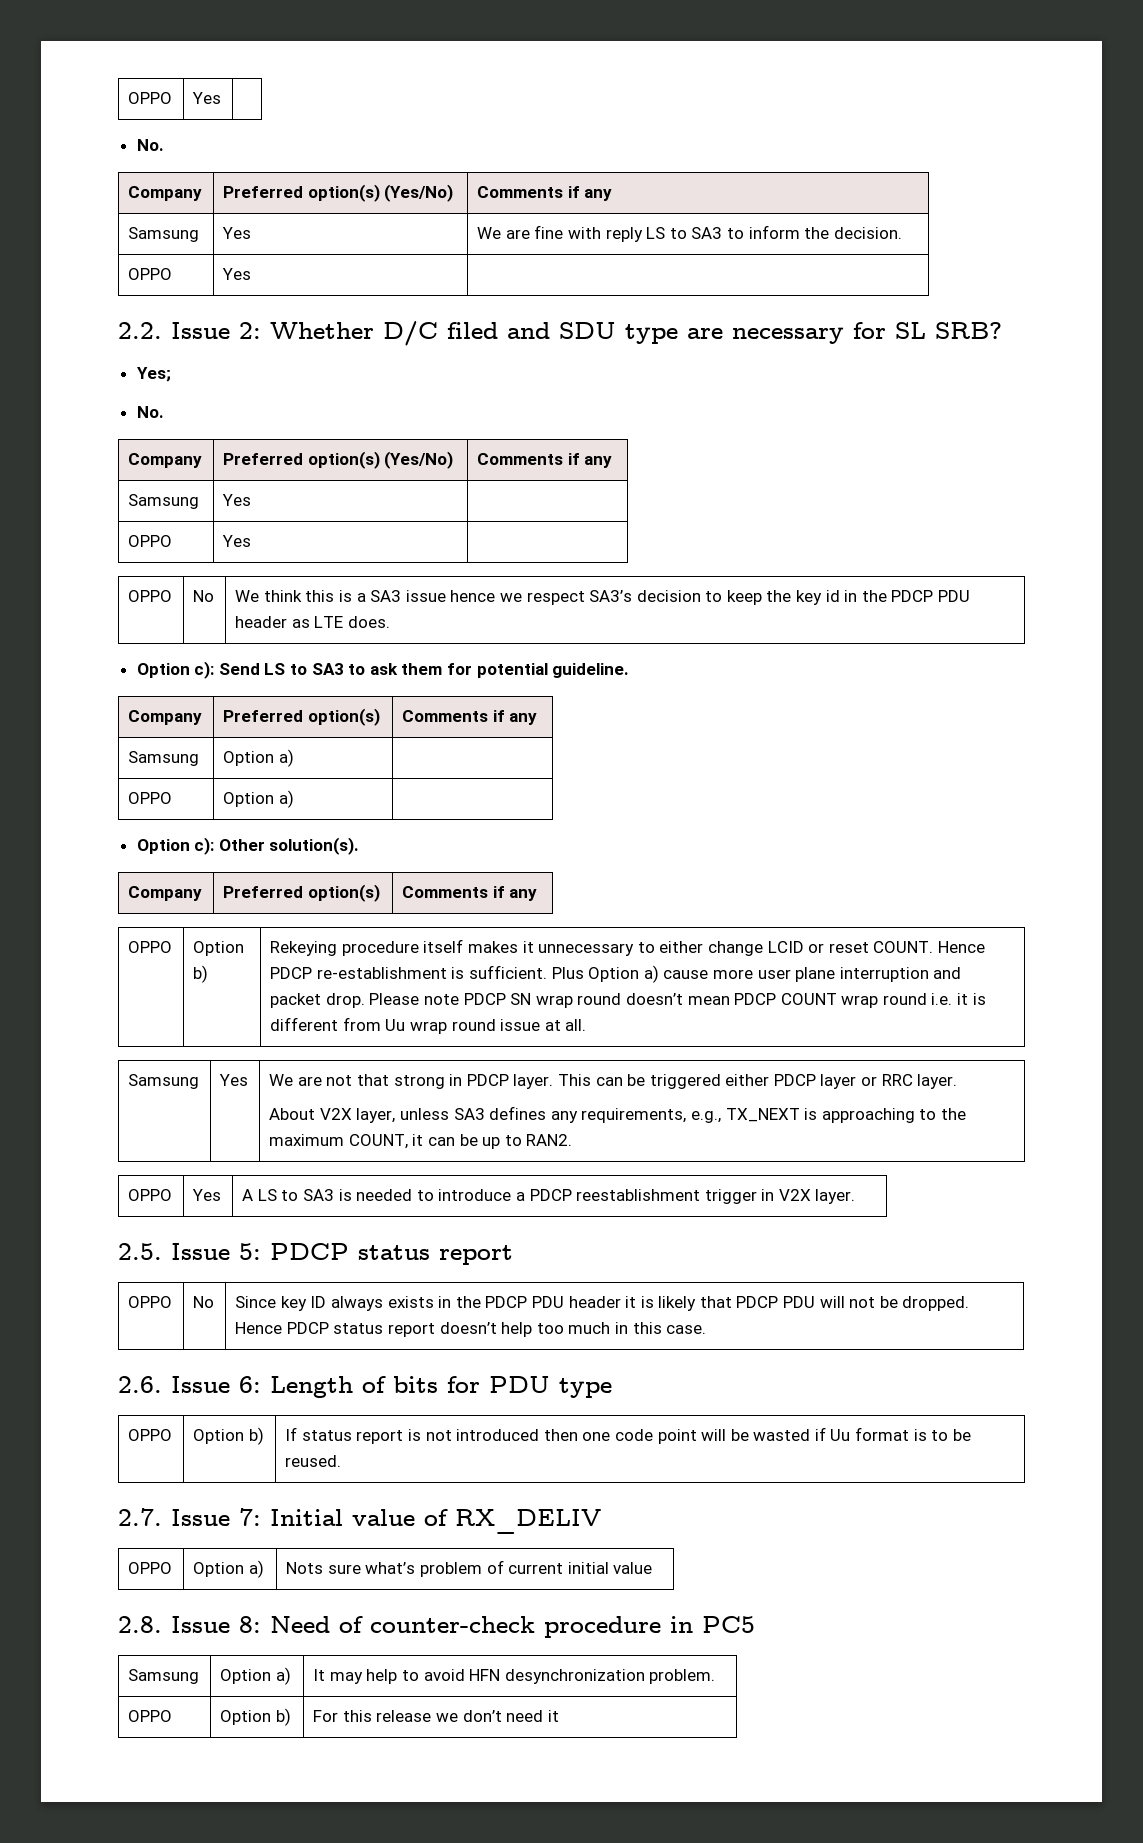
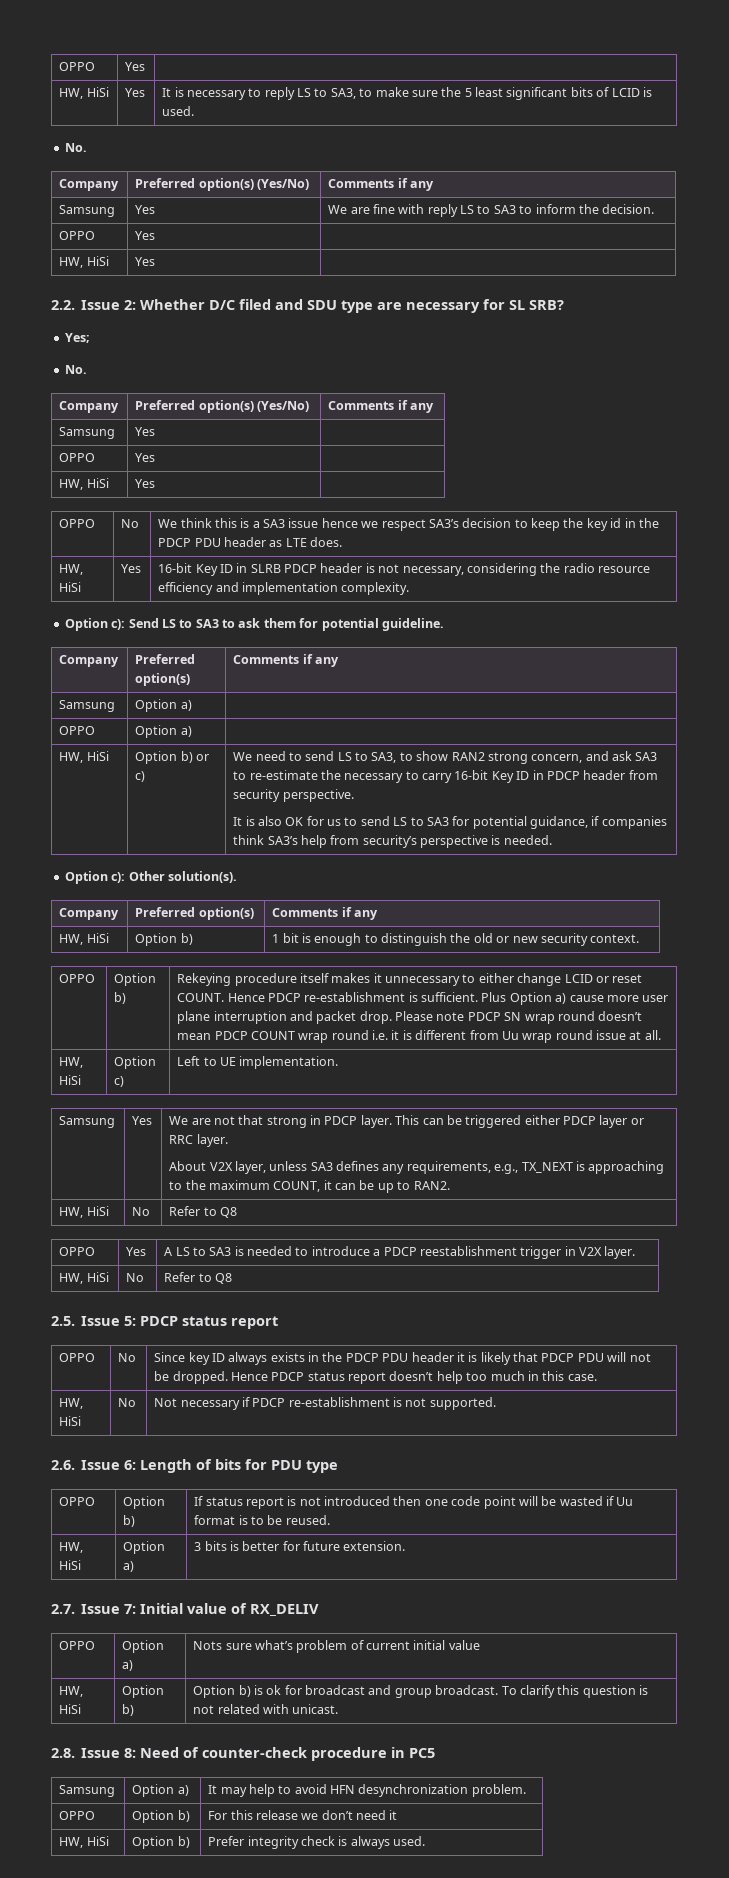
[128,92,173,104] [192,92,222,104] OPPO | Yes | -> [59,62,96,71] [125,62,146,71] [59,87,109,99] [125,88,146,97] [162,87,652,100] [162,106,195,116] OPPO | Yes | // HW, HiSi | Yes | It is necessary to reply LS to SA3, to make sure the 5 least significant bits of LCID is used.
(252, 274) none -> [59,256,109,268] [135,257,156,266] // HW, HiSi | Yes |
(252, 541) none -> [59,478,109,490] [135,479,156,488] // HW, HiSi | Yes |
(390, 622) none -> [59,564,84,575] [59,582,82,592] [121,564,142,573] [158,563,651,576] [158,582,410,595] // HW, HiSi | Yes | 16-bit Key ID in SLRB PDCP header is not necessary, considering the radio resource efficiency and implementation complexity.
(294, 799) none -> [59,751,109,763] [135,751,209,764] [135,771,146,782] [233,751,658,764] [233,770,658,783] [233,789,354,802] [233,816,667,829] [233,835,552,848] // HW, HiSi | Option b) or c) | We need to send LS to SA3, to show RAN2 strong concern, and ask SA3 to re-estimate the necessary to carry 16-bit Key ID in PDCP header from security perspective. // It is also OK for us to send LS to SA3 for potential guidance, if companies think SA3’s help from security’s perspective is needed.
(538, 895) none -> [59,933,109,945] [135,933,193,946] [272,933,640,946] // HW, HiSi | Option b) | 1 bit is enough to distinguish the old or new security context.
(587, 1025) none -> [59,1057,84,1068] [59,1075,82,1085] [114,1056,157,1069] [114,1076,125,1087] [177,1056,339,1069] // HW, HiSi | Option c) | Left to UE implementation.
(573, 1140) none -> [59,1206,109,1218] [132,1207,151,1216] [169,1206,237,1218] // HW, HiSi | No | Refer to Q8
(856, 1196) none -> [59,1272,109,1284] [126,1273,145,1282] [164,1272,232,1284] // HW, HiSi | No | Refer to Q8
(707, 1329) none -> [59,1398,84,1409] [59,1416,82,1426] [118,1398,137,1407] [154,1397,496,1410] // HW, HiSi | No | Not necessary if PDCP re-establishment is not supported.
(342, 1461) none -> [59,1542,84,1553] [59,1560,82,1570] [123,1541,166,1554] [123,1561,135,1572] [194,1541,406,1551] // HW, HiSi | Option a) | 3 bits is better for future extension.
(653, 1568) none -> [59,1686,84,1697] [59,1704,82,1714] [122,1685,165,1698] [122,1704,135,1716] [193,1685,649,1698] [193,1704,339,1714] // HW, HiSi | Option b) | Option b) is ok for broadcast and group broadcast. To clarify this question is not related with unicast.
(559, 1716) none -> [59,1836,109,1848] [132,1836,190,1849] [208,1836,426,1849] // HW, HiSi | Option b) | Prefer integrity check is always used.

